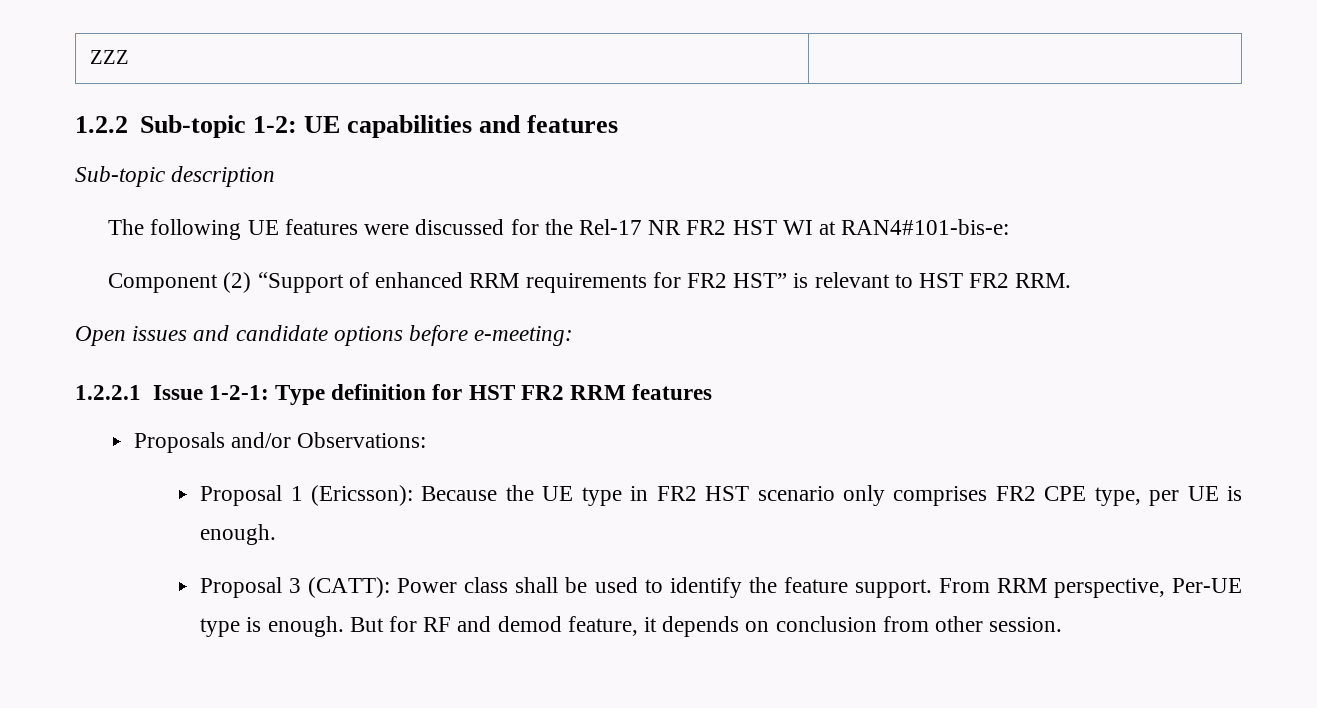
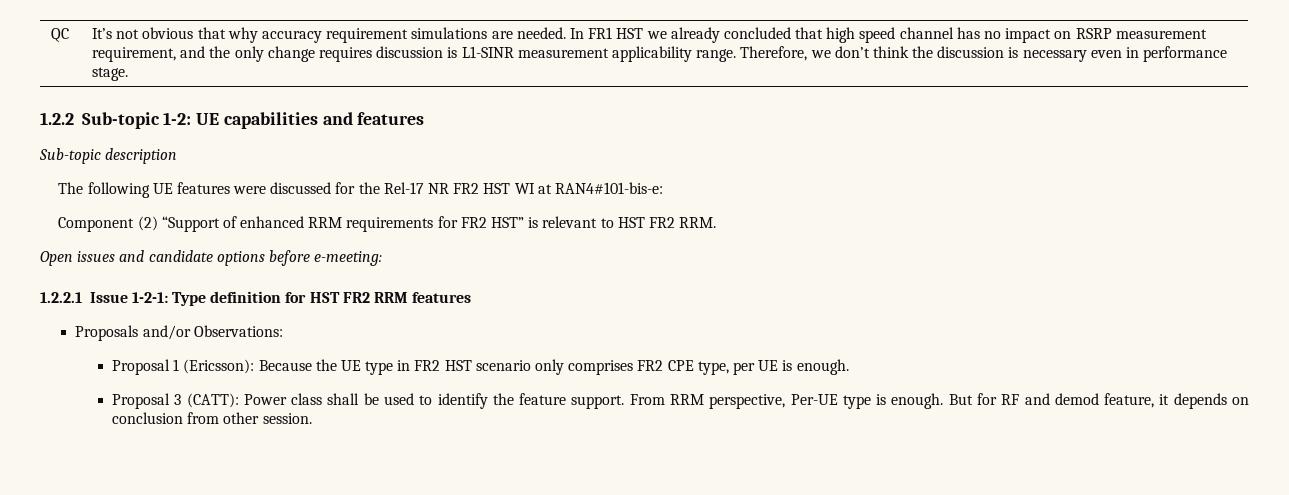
[89,50,129,64] ZZZ | -> [51,28,70,42] [92,27,1207,43] [92,46,1228,62] [92,67,129,81] QC | It’s not obvious that why accuracy requirement simulations are needed. In FR1 HST we already concluded that high speed channel has no impact on RSRP measurement requirement, and the only change requires discussion is L1-SINR measurement applicability range. Therefore, we don’t think the discussion is necessary even in performance stage.

